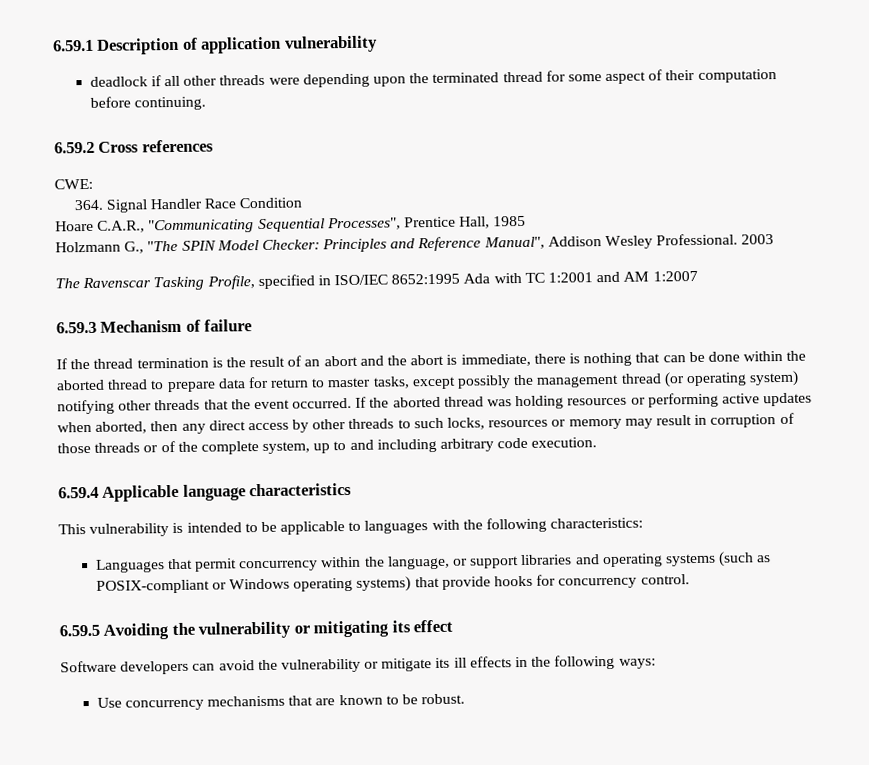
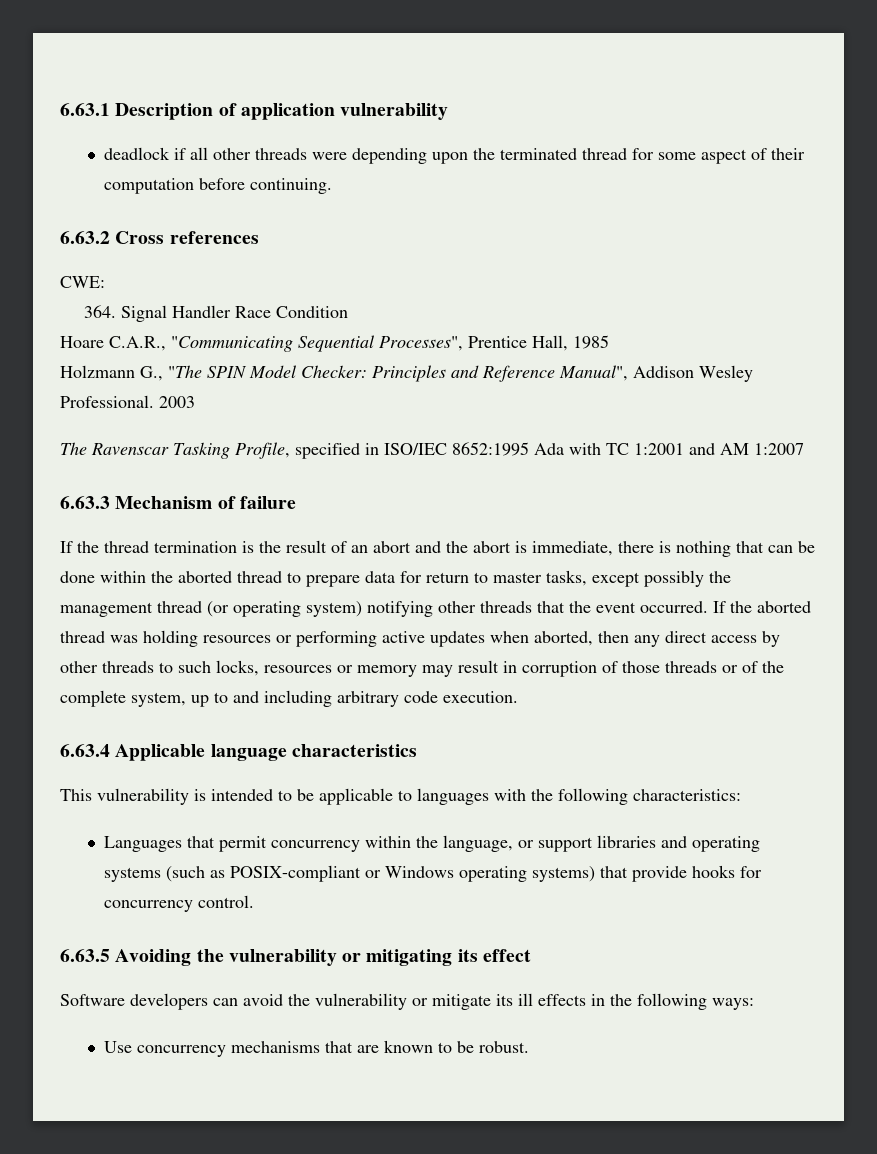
[53,39,94,52] 6.59.1 -> [60,103,110,116] 6.63.1
[54,141,95,154] 6.59.2 -> [60,231,110,244] 6.63.2
[56,321,97,334] 6.59.3 -> [60,496,110,509] 6.63.3
[58,486,99,499] 6.59.4 -> [60,744,110,757] 6.63.4
[59,624,100,637] 6.59.5 -> [60,949,110,962] 6.63.5

